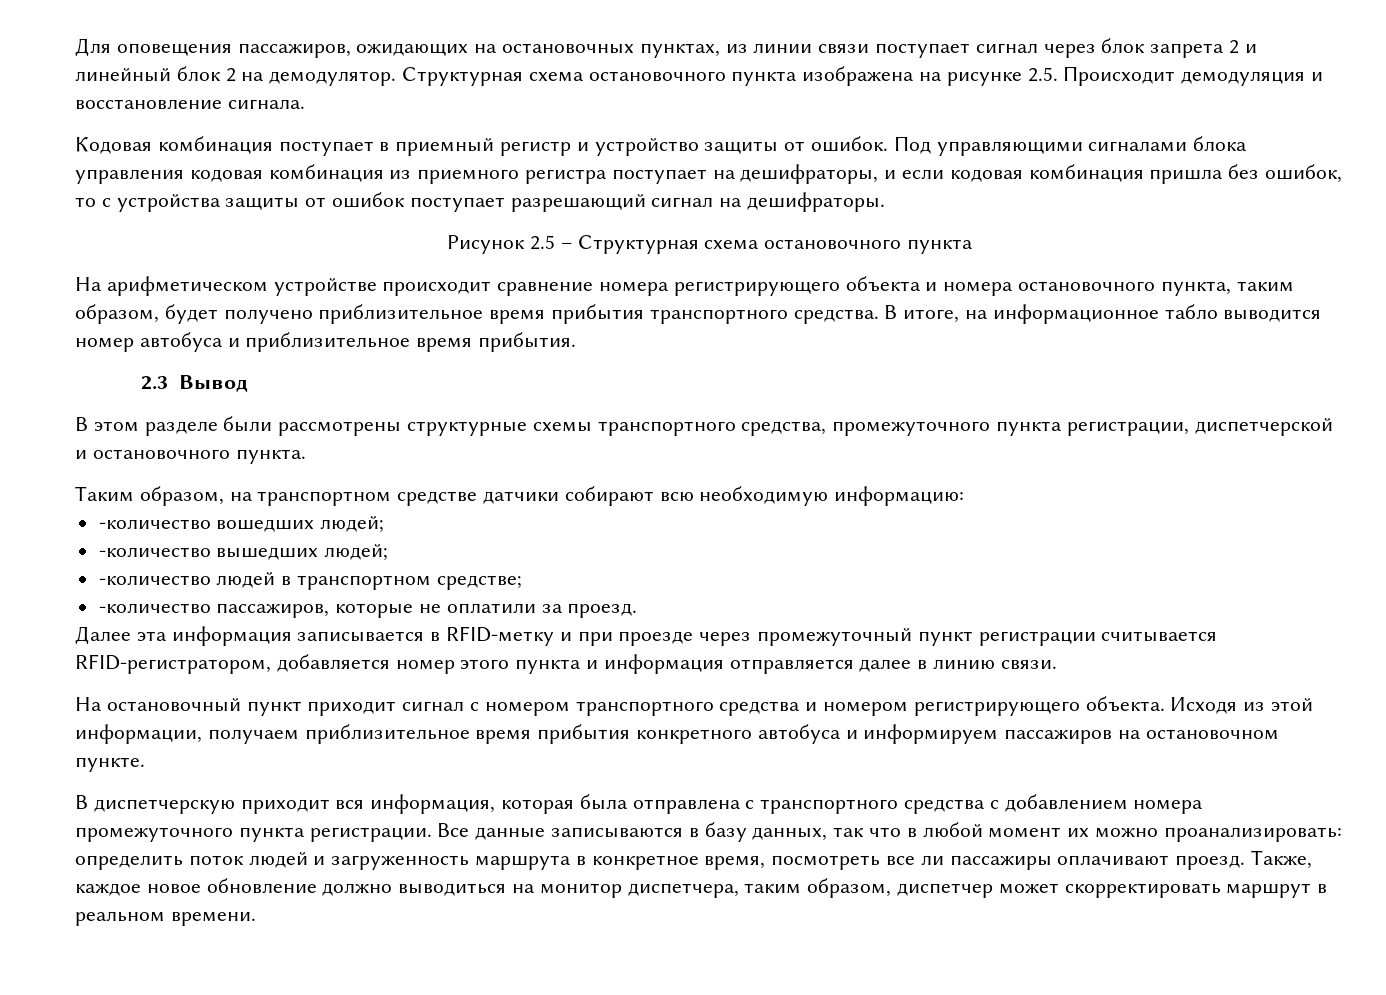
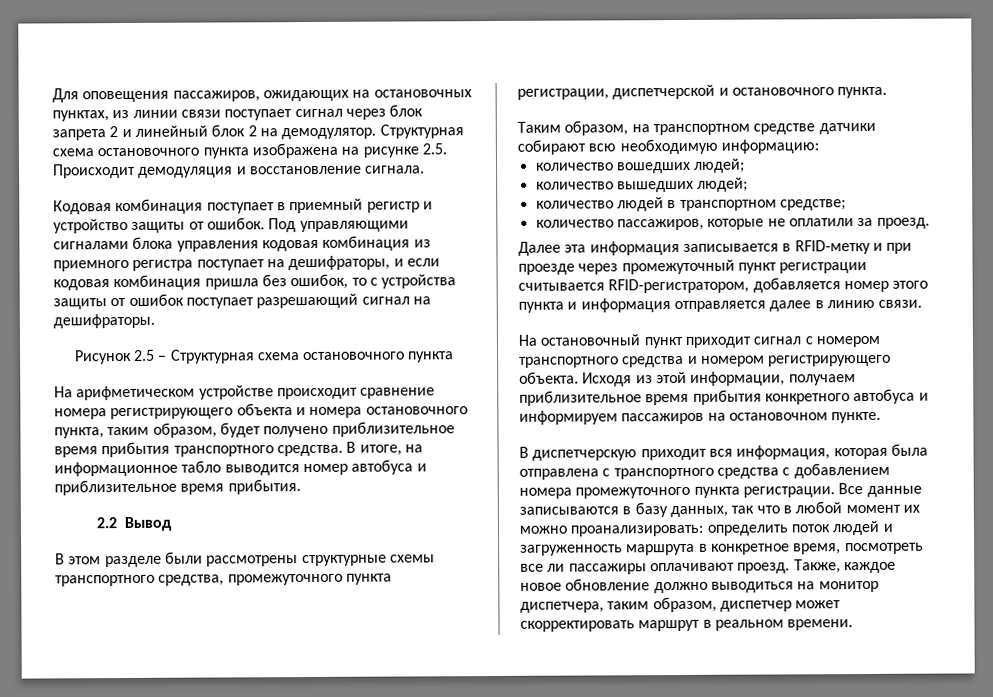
[141,376,169,390] 2.3 -> [95,517,117,529] 2.2
[98,519,211,530] -количество -> [534,162,614,171] количество
[98,547,211,558] -количество -> [535,181,614,190] количество
[98,575,211,586] -количество -> [535,200,614,209] количество
[98,603,211,614] -количество -> [535,219,614,228] количество

